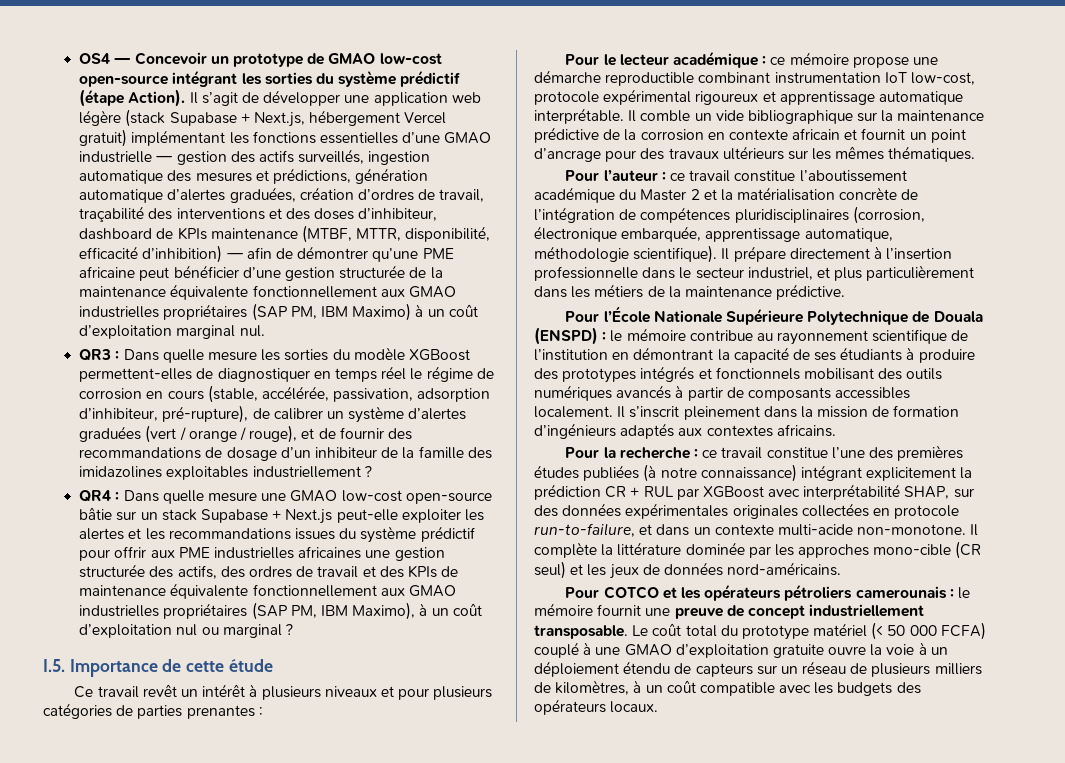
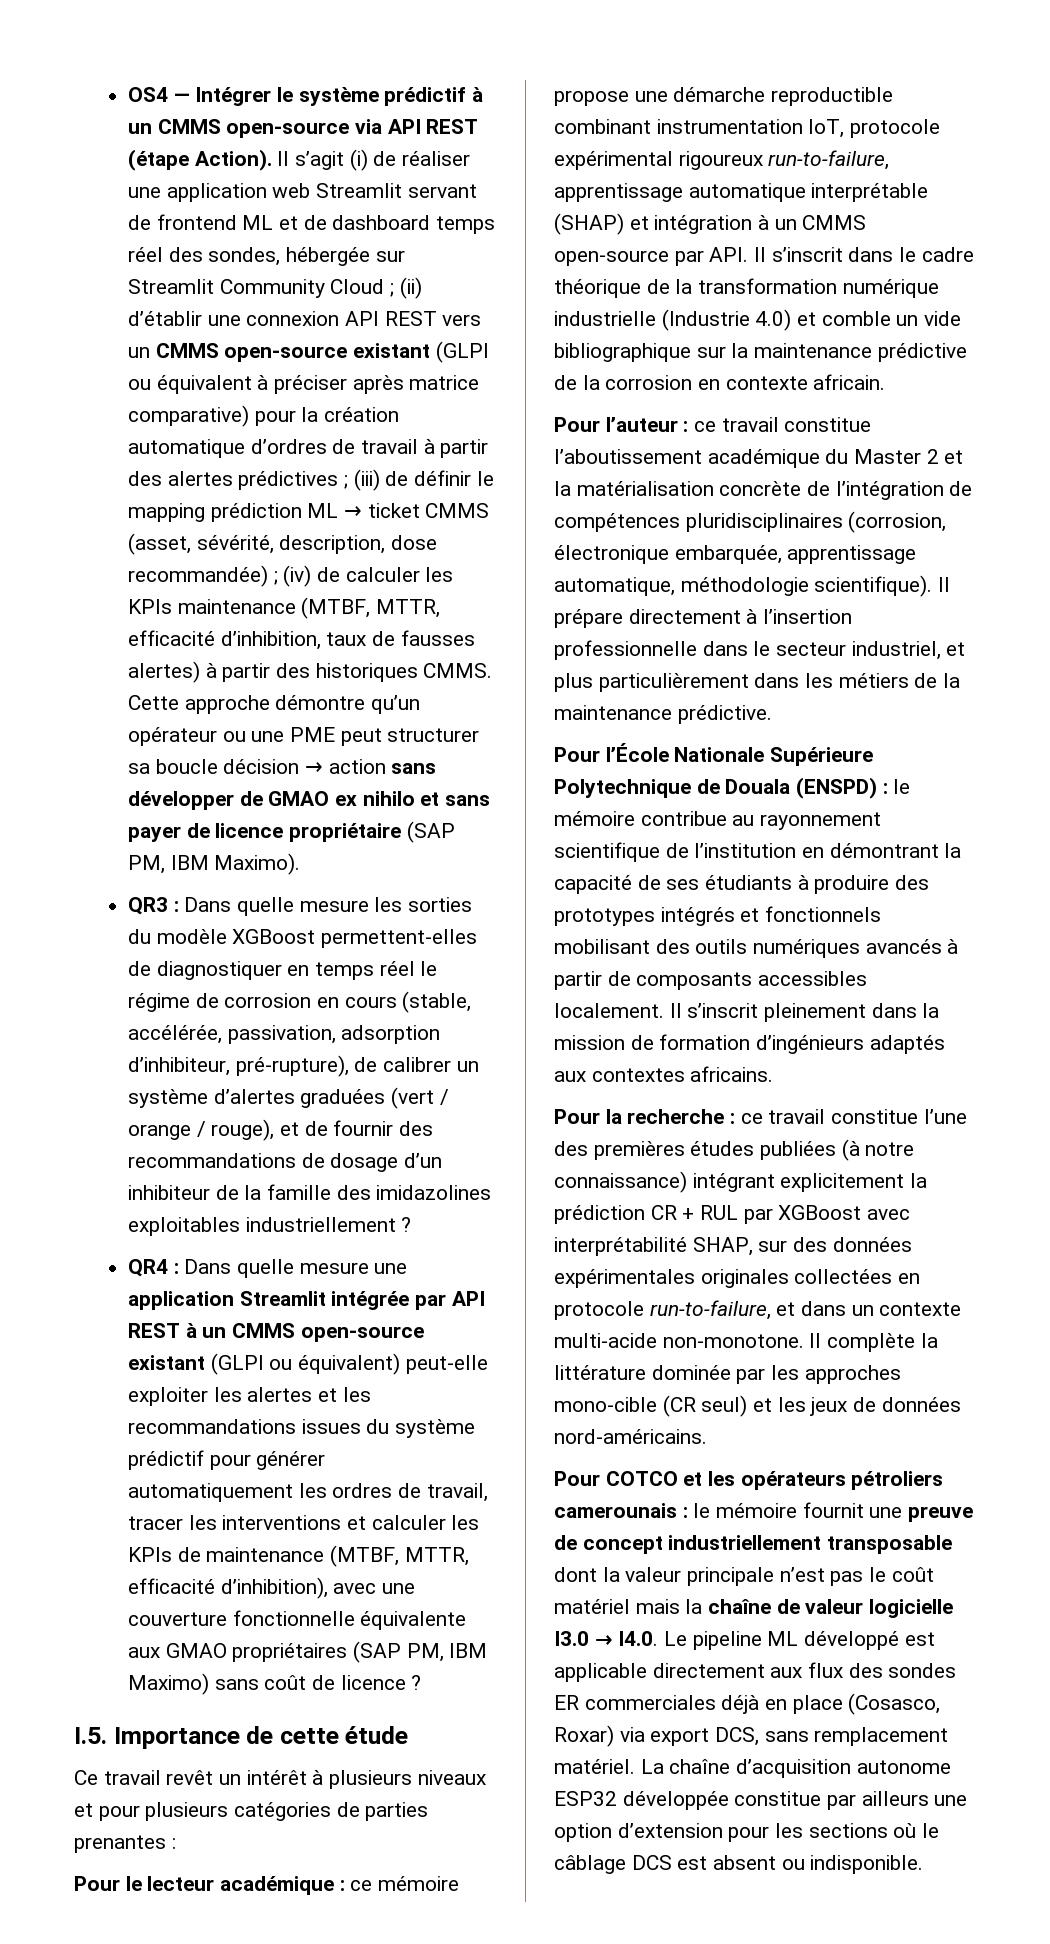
[134,52,442,67] [79,70,461,87] [79,89,481,107] [79,109,447,127] [79,129,492,147] [79,149,431,165] [79,168,429,184] [79,187,485,203] [79,206,438,222] [79,225,491,243] [79,245,454,263] [79,265,443,281] [79,284,456,300] [79,303,478,321] [79,325,265,339] Concevoir un prototype de GMAO low-cost open-source intégrant les sorties du système prédictif (étape Action). Il s’agit de développer une application web légère (stack Supabase + Next.js, hébergement Vercel gratuit) implémentant les fonctions essentielles d’une GMAO industrielle — gestion des actifs surveillés, ingestion automatique des mesures et prédictions, génération automatique d’alertes graduées, création d’ordres de travail, traçabilité des interventions et des doses d’inhibiteur, dashboard de KPIs maintenance (MTBF, MTTR, disponibilité, efficacité d’inhibition) — afin de démontrer qu’une PME africaine peut bénéficier d’une gestion structurée de la maintenance équivalente fonctionnellement aux GMAO industrielles propriétaires (SAP PM, IBM Maximo) à un coût d’exploitation marginal nul. -> [195,87,484,106] [128,119,479,138] [128,149,471,171] [128,183,477,202] [128,214,496,234] [128,247,405,266] [128,277,422,299] [128,311,482,326] [128,341,489,363] [128,375,480,394] [128,405,400,427] [128,439,489,458] [128,469,494,491] [128,503,490,522] [128,533,438,555] [128,565,454,587] [128,597,441,619] [128,630,475,650] [128,661,493,683] [128,695,421,714] [128,727,480,746] [128,759,437,774] [128,791,491,810] [128,821,455,843] [128,853,301,875] Intégrer le système prédictif à un CMMS open-source via API REST (étape Action). Il s’agit (i) de réaliser une application web Streamlit servant de frontend ML et de dashboard temps réel des sondes, hébergée sur Streamlit Community Cloud ; (ii) d’établir une connexion API REST vers un CMMS open-source existant (GLPI ou équivalent à préciser après matrice comparative) pour la création automatique d’ordres de travail à partir des alertes prédictives ; (iii) de définir le mapping prédiction ML → ticket CMMS (asset, sévérité, description, dose recommandée) ; (iv) de calculer les KPIs maintenance (MTBF, MTTR, efficacité d’inhibition, taux de fausses alertes) à partir des historiques CMMS. Cette approche démontre qu’un opérateur ou une PME peut structurer sa boucle décision → action sans développer de GMAO ex nihilo et sans payer de licence propriétaire (SAP PM, IBM Maximo).
[290,490,492,504] [79,507,333,524] GMAO low-cost open-source bâtie sur un stack Supabase + Next.js -> [128,1291,485,1310] [128,1323,424,1342] [128,1353,401,1375] application Streamlit intégrée par API REST à un CMMS open-source existant (GLPI ou équivalent)
[114,546,445,561] [79,564,459,579] [79,583,456,599] [79,602,482,620] [79,624,282,638] offrir aux PME industrielles africaines une gestion structurée des actifs, des ordres de travail et des KPIs de maintenance équivalente fonctionnellement aux GMAO industrielles propriétaires (SAP PM, IBM Maximo), à un coût d’exploitation nul ou marginal -> [256,1451,326,1470] [128,1483,488,1502] [128,1515,480,1530] [128,1545,469,1567] [128,1577,416,1599] [128,1610,467,1630] [128,1641,488,1663] [128,1673,406,1695] générer automatiquement les ordres de travail, tracer les interventions et calculer les KPIs de maintenance (MTBF, MTTR, efficacité d’inhibition), avec une couverture fonctionnelle équivalente aux GMAO propriétaires (SAP PM, IBM Maximo) sans coût de licence
[884,72,975,85] IoT low-cost, -> [808,119,845,138] IoT,
[762,91,776,102] et -> [768,150,890,170] run-to-failure,
[534,108,637,124] interprétable. Il -> [811,183,929,202] [554,213,867,235] [554,247,974,266] [554,278,939,298] [554,309,817,331] interprétable (SHAP) et intégration à un CMMS open-source par API. Il s’inscrit dans le cadre théorique de la transformation numérique industrielle (Industrie 4.0) et
[792,128,966,143] [534,146,976,162] africain et fournit un point d’ancrage pour des travaux ultérieurs sur les mêmes thématiques. -> [813,374,886,390] africain.
[534,622,986,640] [534,642,948,658] [534,661,982,677] [534,680,921,696] [534,699,659,715] transposable. Le coût total du prototype matériel (< 50 000 FCFA) couplé à une GMAO d’exploitation gratuite ouvre la voie à un déploiement étendu de capteurs sur un réseau de plusieurs milliers de kilomètres, à un coût compatible avec les budgets des opérateurs locaux. -> [827,1535,953,1554] [554,1567,934,1586] [554,1599,954,1618] [554,1631,935,1650] [554,1662,957,1682] [554,1693,941,1715] [554,1725,949,1747] [554,1759,951,1778] [554,1791,968,1810] [554,1823,940,1842] [554,1855,924,1874] transposable dont la valeur principale n’est pas le coût matériel mais la chaîne de valeur logicielle I3.0 → I4.0. Le pipeline ML développé est applicable directement aux flux des sondes ER commerciales déjà en place (Cosasco, Roxar) via export DCS, sans remplacement matériel. La chaîne d’acquisition autonome ESP32 développée constitue par ailleurs une option d’extension pour les sections où le câblage DCS est absent ou indisponible.

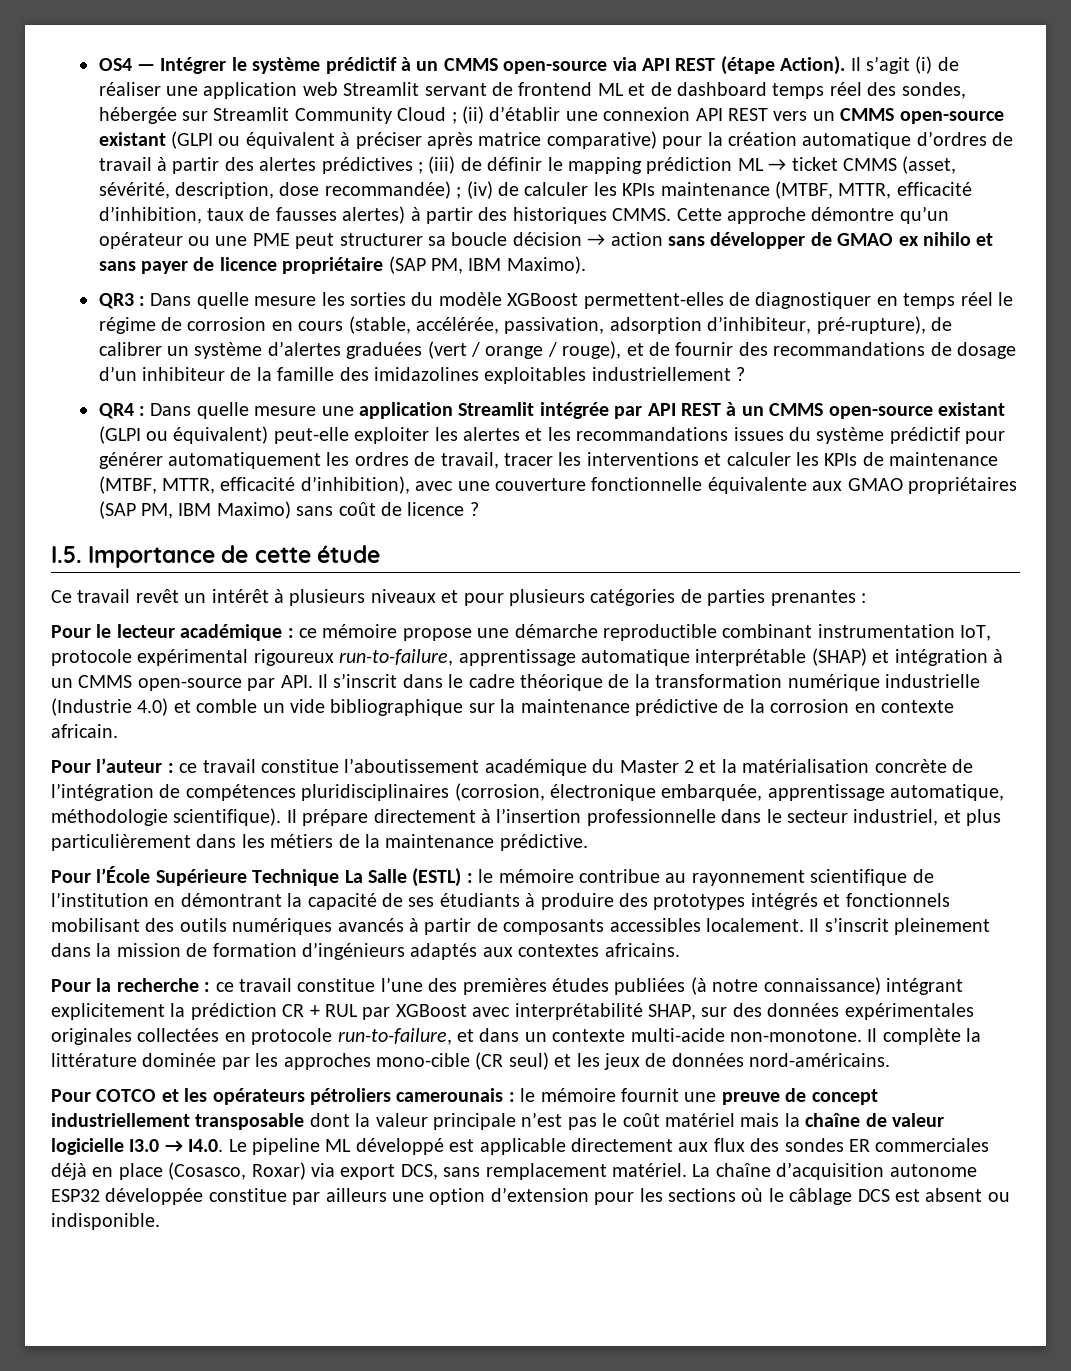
[674,747,874,766] [554,777,878,799] Nationale Supérieure Polytechnique de Douala (ENSPD) -> [155,868,462,887] Supérieure Technique La Salle (ESTL)

